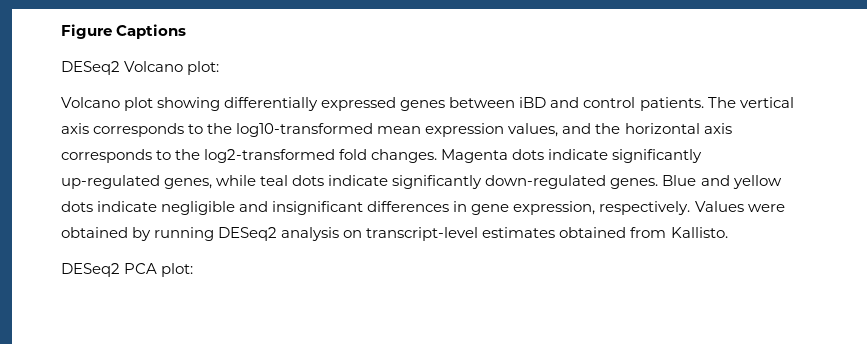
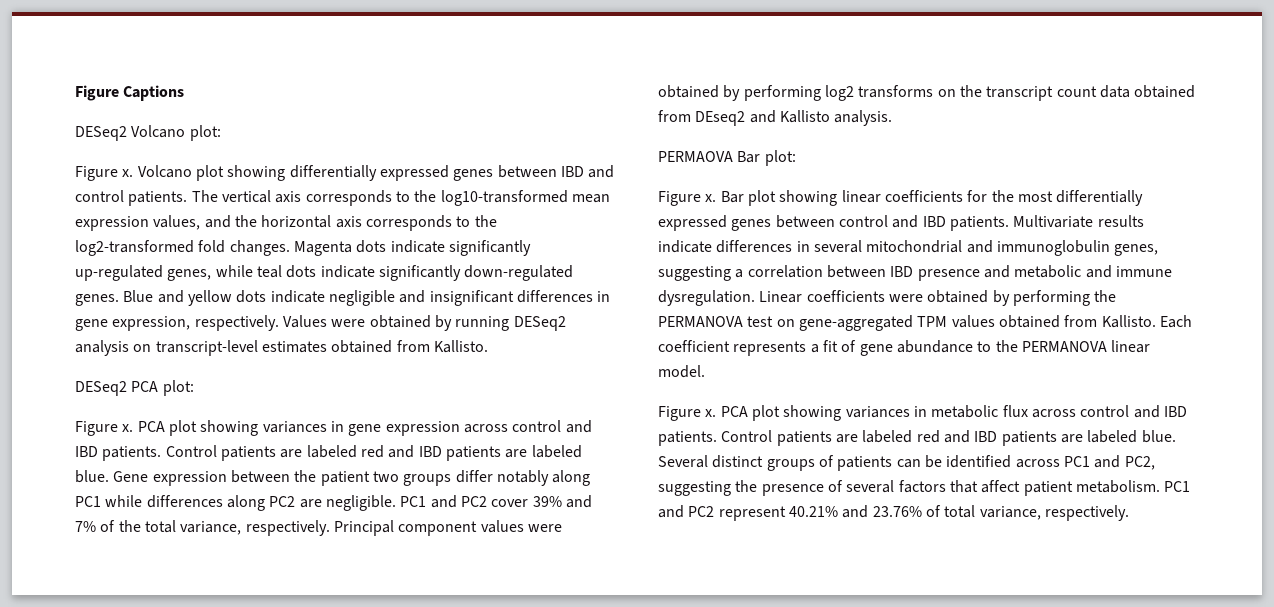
(220, 68) none -> [75,166,134,181] Figure x.
[519,97,547,108] iBD -> [560,166,584,177] IBD
(194, 270) none -> [75,420,592,436] [75,445,582,461] [75,470,591,486] [75,495,592,511] [75,520,562,536] [658,85,1196,101] [658,110,893,126] [658,150,796,166] [658,190,1144,206] [658,215,1144,231] [658,240,1159,256] [658,265,1172,281] [658,290,1117,306] [658,315,1192,331] [658,340,1151,356] [658,365,705,378] [658,405,1187,421] [658,430,1176,446] [658,455,1155,471] [658,480,1191,496] [658,505,1129,521] // Figure x. PCA plot showing variances in gene expression across control and IBD patients. Control patients are labeled red and IBD patients are labeled blue. Gene expression between the patient two groups differ notably along PC1 while differences along PC2 are negligible. PC1 and PC2 cover 39% and 7% of the total variance, respectively. Principal component values were obtained by performing log2 transforms on the transcript count data obtained from DEseq2 and Kallisto analysis. // PERMAOVA Bar plot: // Figure x. Bar plot showing linear coefficients for the most differentially expressed genes between control and IBD patients. Multivariate results indicate differences in several mitochondrial and immunoglobulin genes, suggesting a correlation between IBD presence and metabolic and immune dysregulation. Linear coefficients were obtained by performing the PERMANOVA test on gene-aggregated TPM values obtained from Kallisto. Each coefficient represents a fit of gene abundance to the PERMANOVA linear model. // Figure x. PCA plot showing variances in metabolic flux across control and IBD patients. Control patients are labeled red and IBD patients are labeled blue. Several distinct groups of patients can be identified across PC1 and PC2, suggesting the presence of several factors that affect patient metabolism. PC1 and PC2 represent 40.21% and 23.76% of total variance, respectively.

